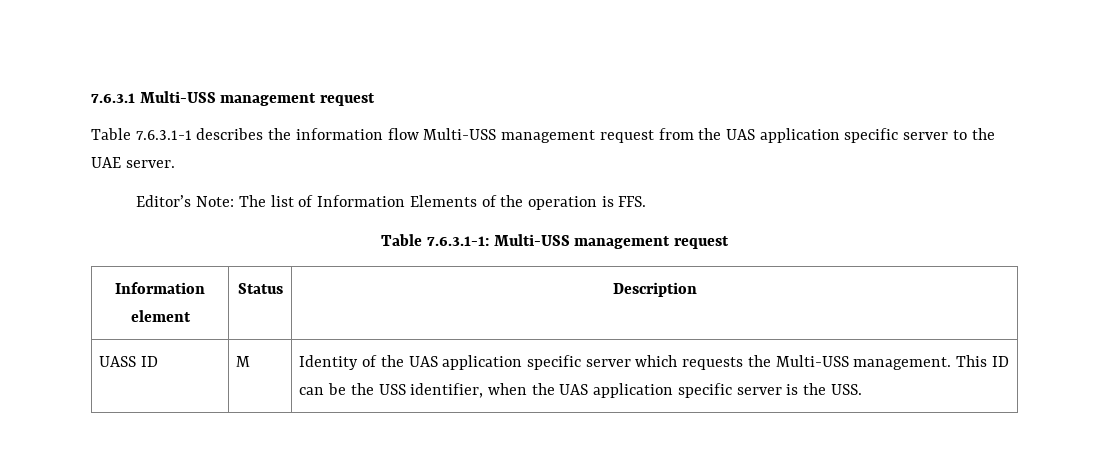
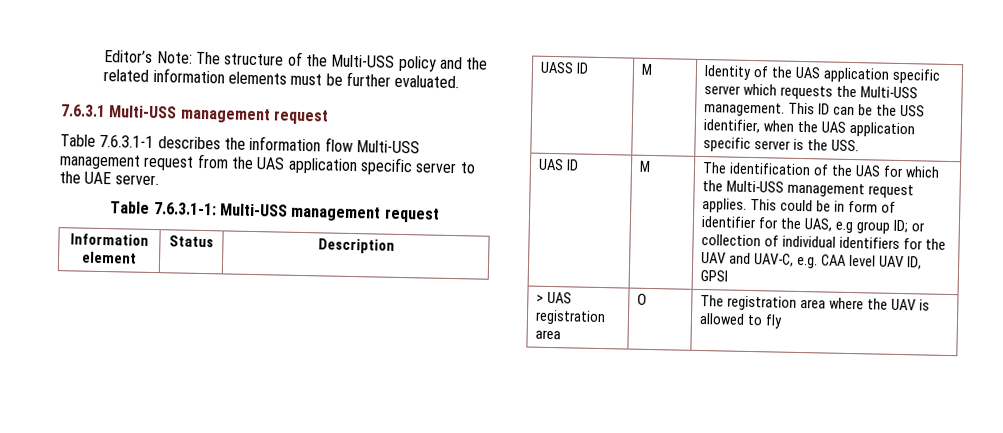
(91, 98) none -> [104,49,489,72] [103,67,460,89] Editor’s Note: The structure of the Multi-USS policy and the related information elements must be further evaluated. //
[136,195,647,210] // Editor’s Note: The list of Information Elements of the operation is FFS. -> (159, 180) none
(862, 389) none -> [538,158,580,171] [639,160,652,172] [702,162,940,178] [702,180,915,199] [702,198,896,213] [701,216,924,234] [701,234,946,250] [701,252,922,270] [700,270,729,282] [536,291,573,304] [535,309,607,326] [535,329,562,340] [637,293,648,305] [700,295,930,311] [699,313,784,329] // UAS ID | M | The identification of the UAS for which the Multi-USS management request applies. This could be in form of identifier for the UAS, e.g group ID; or collection of individual identifiers for the UAV and UAV-C, e.g. CAA level UAV ID, GPSI // > UAS registration area | O | The registration area where the UAV is allowed to fly

